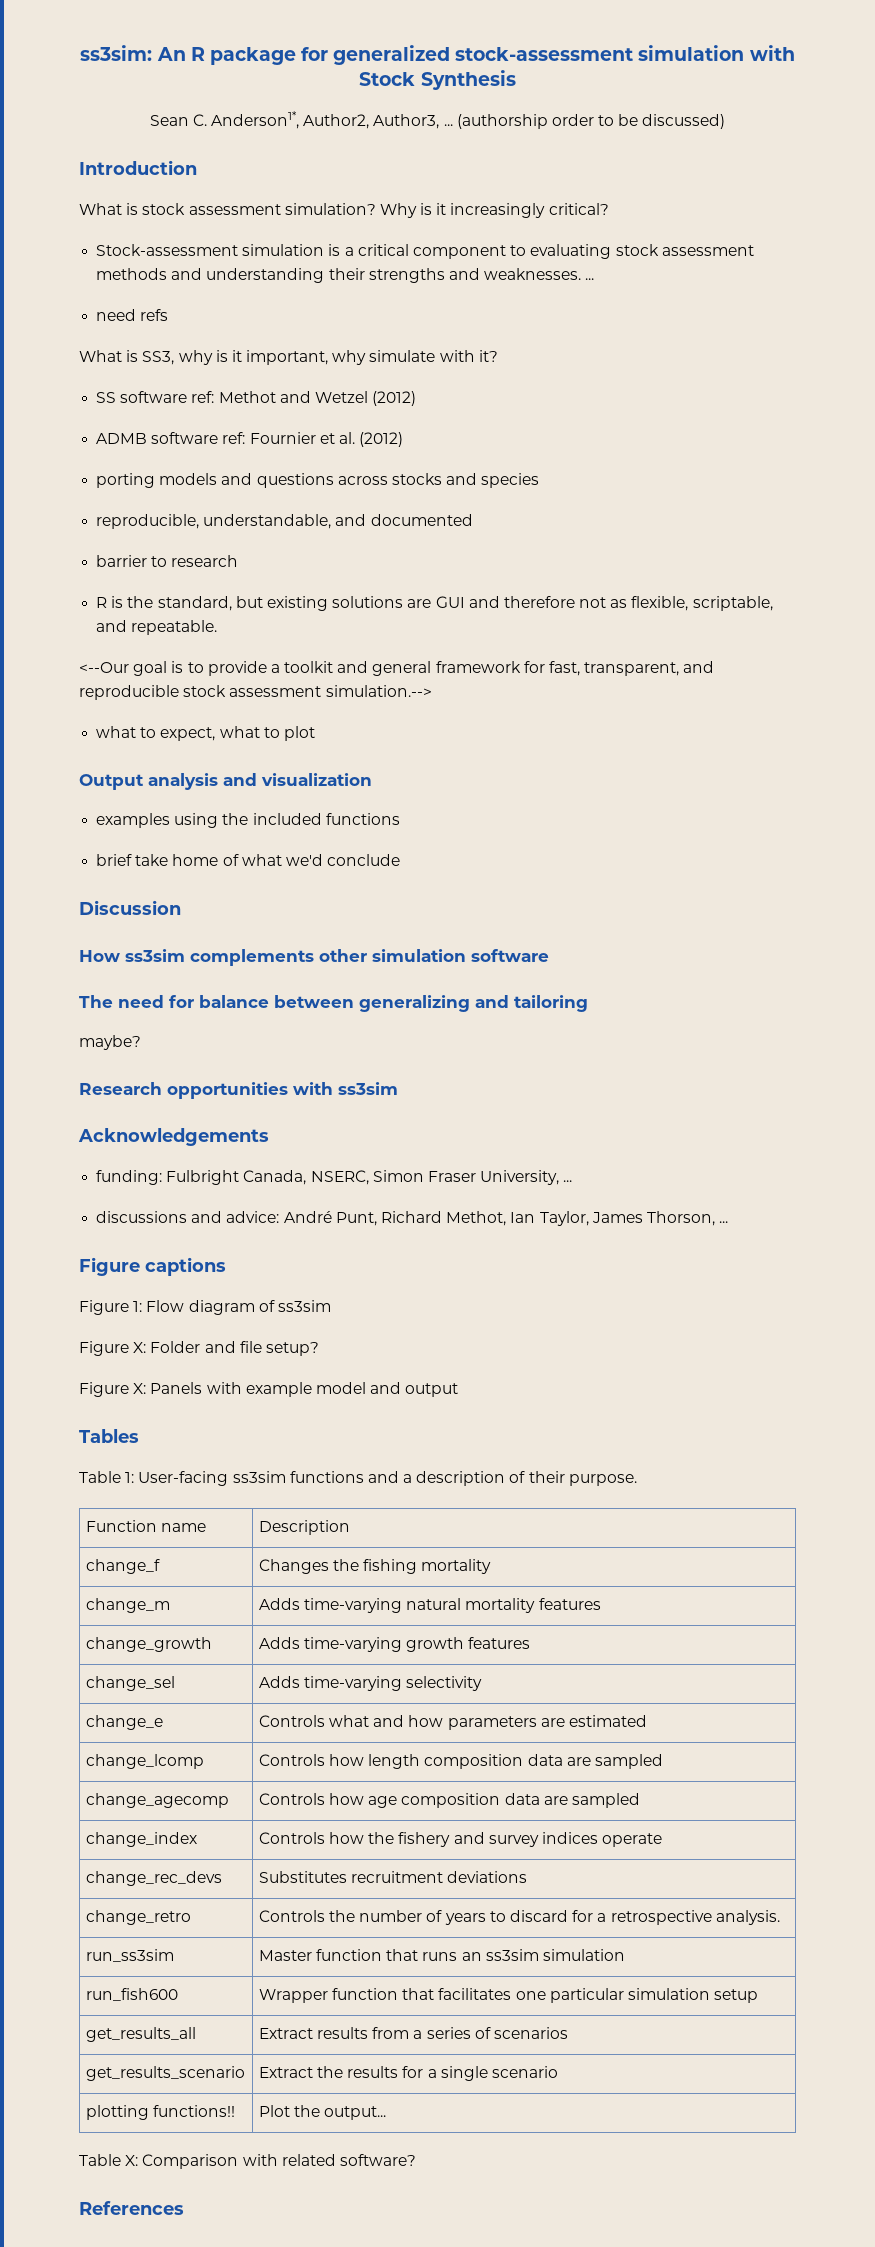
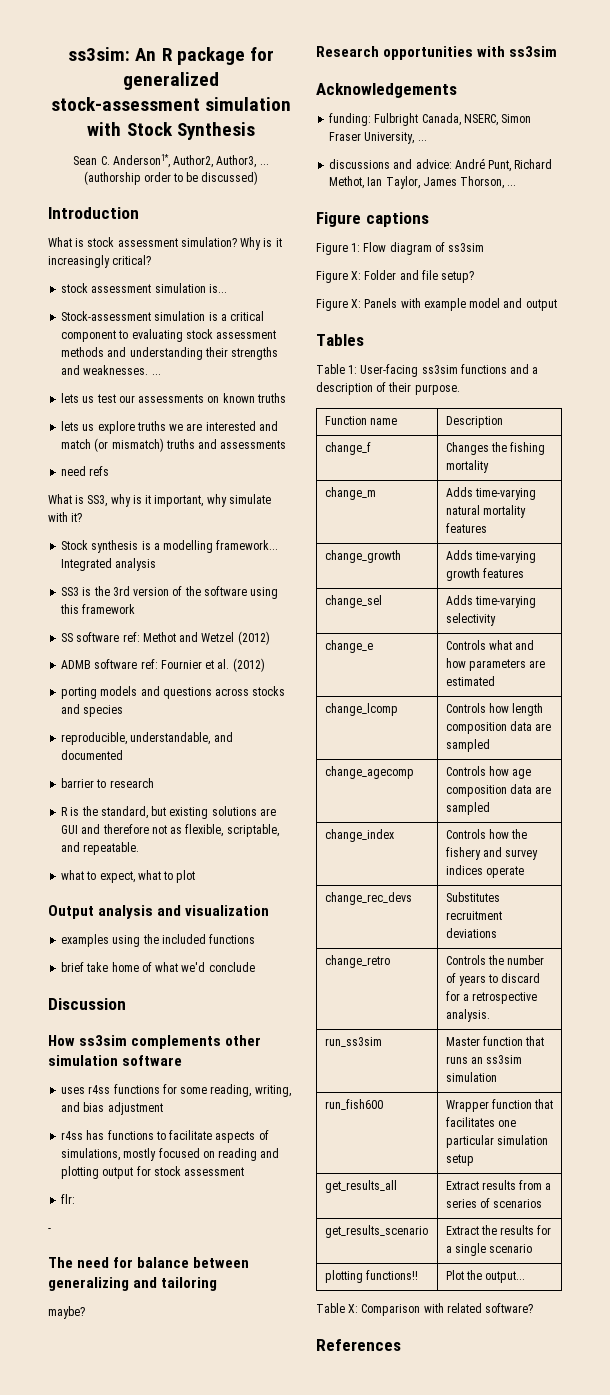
(609, 209) none -> [61,283,227,293] // stock assessment simulation is...
(595, 279) none -> [61,393,286,403] [61,421,278,434] [61,438,287,452] // lets us test our assessments on known truths // lets us explore truths we are interested and match (or mismatch) truths and assessments
(498, 356) none -> [61,540,279,553] [61,558,157,571] [61,586,279,599] [60,604,136,614] // Stock synthesis is a modelling framework... Integrated analysis // SS3 is the 3rd version of the software using this framework
[79,661,715,676] [79,685,432,700] // <--Our goal is to provide a toolkit and general framework for fast, transparent, and reproducible stock assessment simulation.--> -> (140, 848) none
(549, 955) none -> [61,1084,291,1097] [61,1102,163,1115] [61,1130,269,1143] [61,1148,280,1161] [61,1166,245,1179] [61,1194,76,1204] [48,1228,51,1232] // uses r4ss functions for some reading, writing, and bias adjustment // r4ss has functions to facilitate aspects of simulations, mostly focused on reading and plotting output for stock assessment // flr: // -

